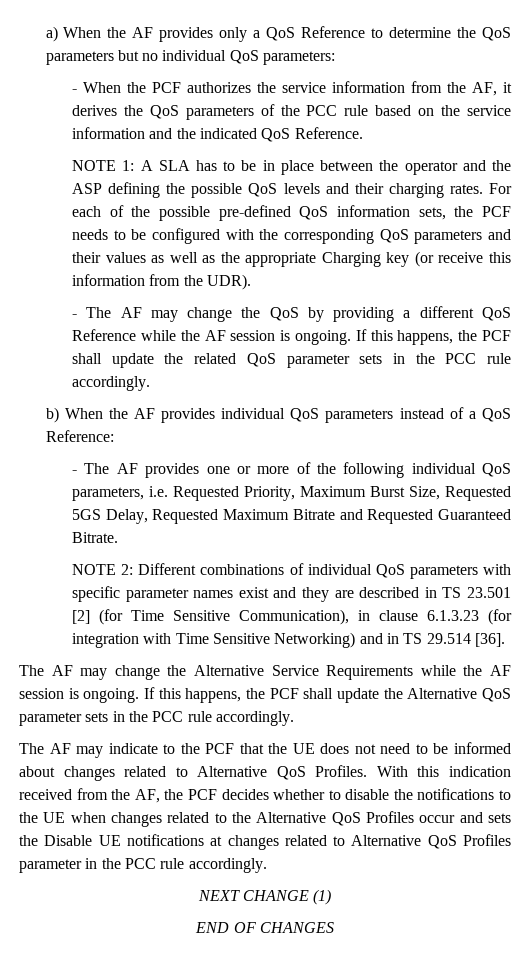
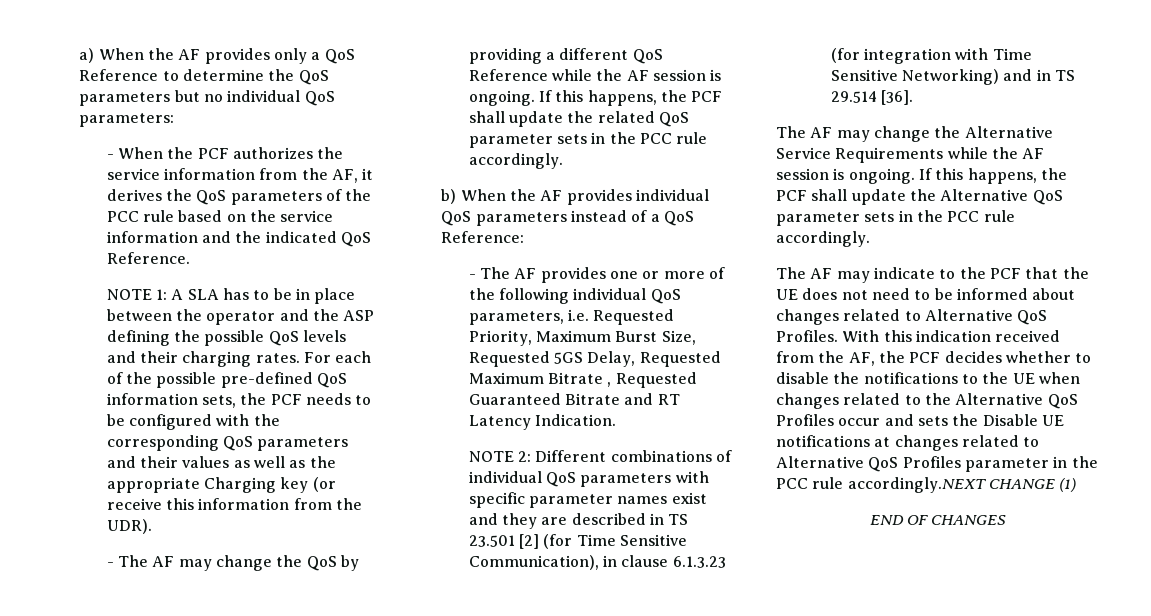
[339,509,363,520] and -> [607,382,612,387] ,
[72,532,119,543] Bitrate. -> [564,393,680,405] [468,414,616,430] Bitrate and RT Latency Indication.
[188,858,267,873] [197,890,240,901] accordingly. // NEXT -> [847,477,986,493] accordingly.NEXT

